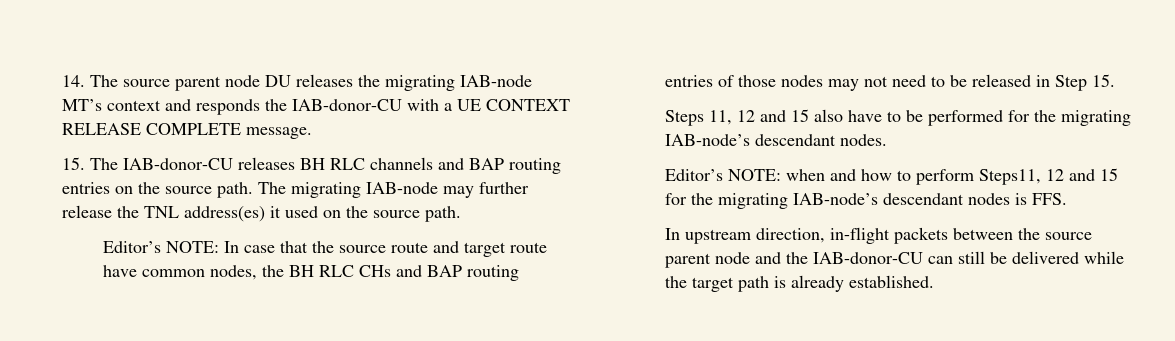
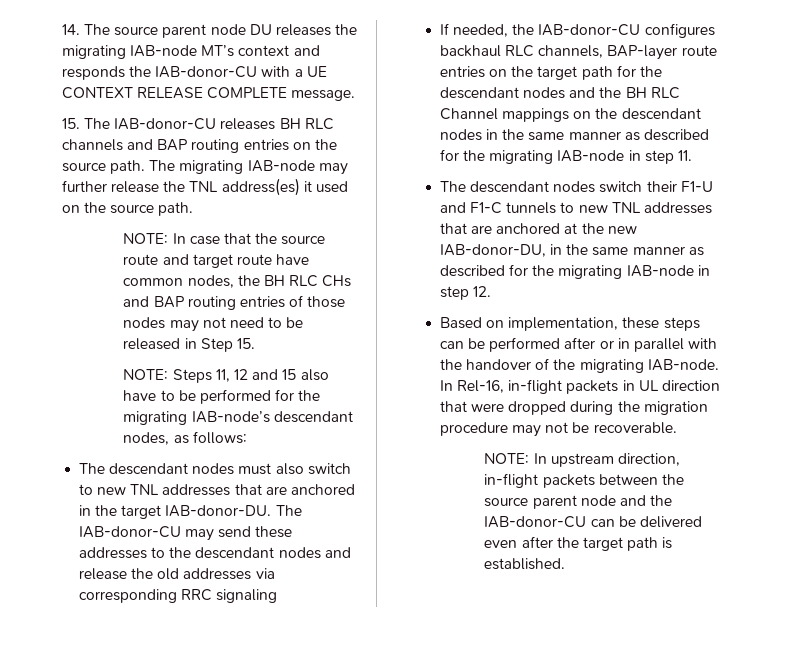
[103,241,162,253] Editor’s -> (194, 209) none
(1116, 80) none -> [123,369,169,380] NOTE:
[840,134,888,146] [665,168,1119,185] [665,193,1068,209] nodes. // Editor’s NOTE: when and how to perform Steps11, 12 and 15 for the migrating IAB-node’s descendant nodes is FFS. // -> [123,431,247,445] [78,463,351,475] [78,484,355,496] [78,505,302,519] [78,526,293,541] [78,547,351,559] [78,568,275,580] [78,589,278,603] [439,23,715,38] [439,45,717,60] [439,65,662,80] [439,87,680,99] [439,108,701,122] [439,129,709,141] [439,149,692,164] [439,181,713,193] [439,202,712,214] [439,223,637,234] [439,244,704,257] [439,264,710,279] [439,286,492,300] [439,317,700,331] [439,337,718,352] [439,358,719,373] [439,379,720,394] [439,401,708,415] [439,422,677,437] [484,453,530,464] nodes, as follows: // The descendant nodes must also switch to new TNL addresses that are anchored in the target IAB-donor-DU. The IAB-donor-CU may send these addresses to the descendant nodes and release the old addresses via corresponding RRC signaling // If needed, the IAB-donor-CU configures backhaul RLC channels, BAP-layer route entries on the target path for the descendant nodes and the BH RLC Channel mappings on the descendant nodes in the same manner as described for the migrating IAB-node in step 11. // The descendant nodes switch their F1-U and F1-C tunnels to new TNL addresses that are anchored at the new IAB-donor-DU, in the same manner as described for the migrating IAB-node in step 12. // Based on implementation, these steps can be performed after or in parallel with the handover of the migrating IAB-node. In Rel-16, in-flight packets in UL direction that were dropped during the migration procedure may not be recoverable. // NOTE:
[958,251,986,264] still -> (615, 523) none
[1084,251,1125,264] while -> [484,536,553,548] even after
[791,275,845,292] already -> (673, 543) none

